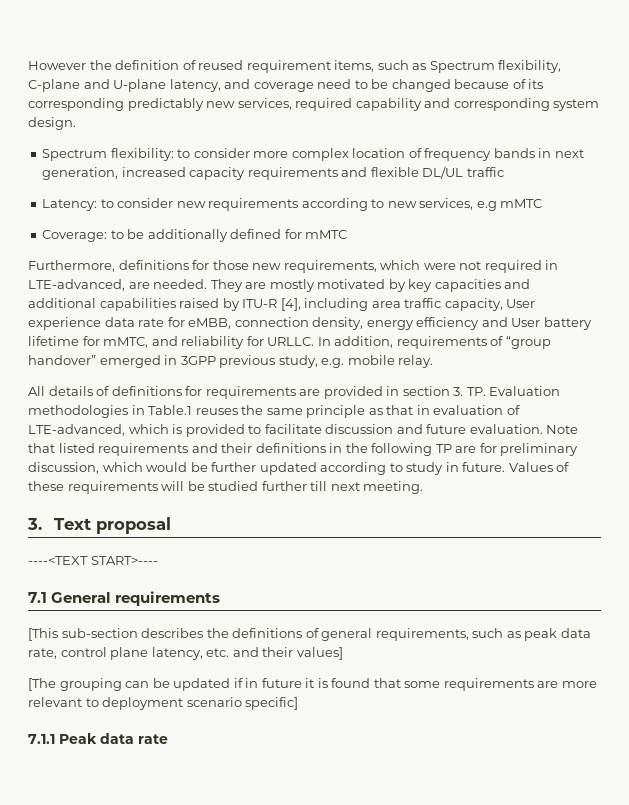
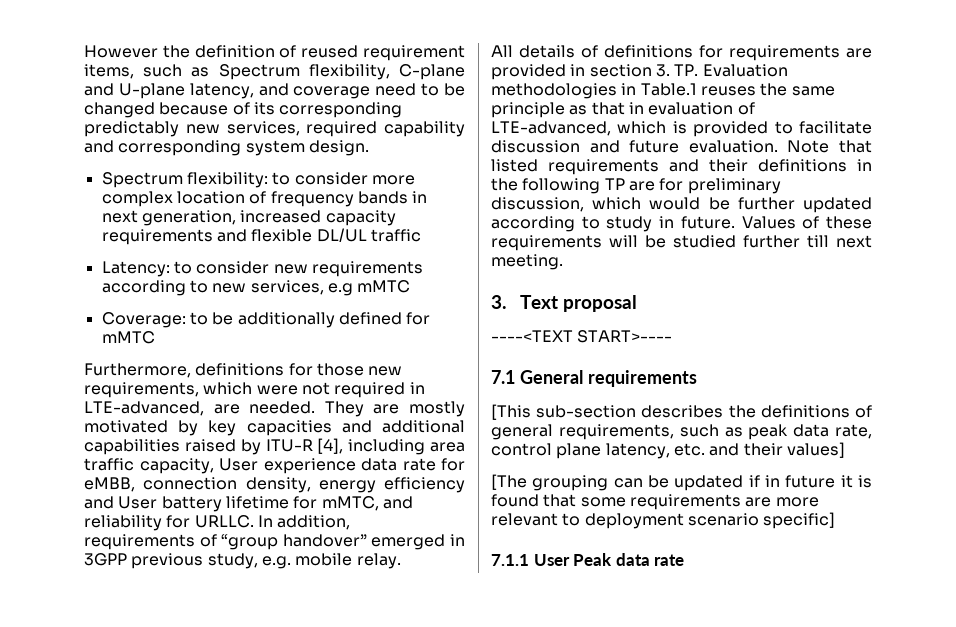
(55, 739) none -> [533,554,570,566] User

